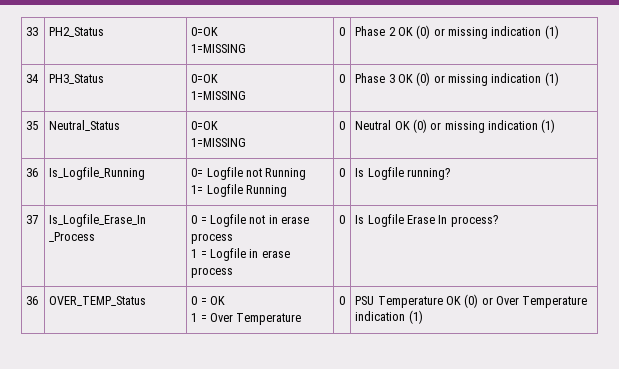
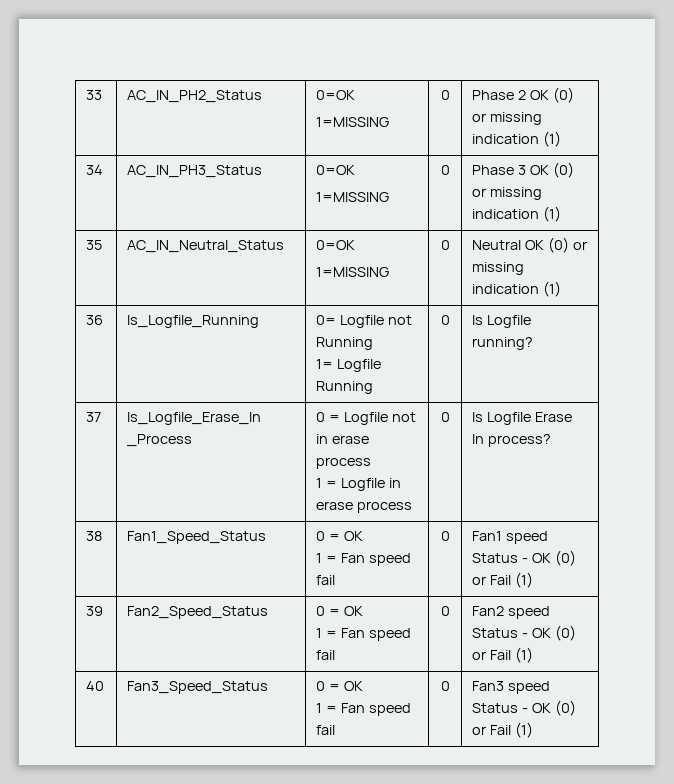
[49,27,105,37] PH2_Status -> [127,90,263,103] AC_IN_PH2_Status
[49,74,105,84] PH3_Status -> [127,165,263,178] AC_IN_PH3_Status
[49,120,121,131] Neutral_Status -> [127,240,285,253] AC_IN_Neutral_Status
[26,296,39,305] [49,296,147,306] [191,296,225,305] [191,313,302,325] [339,296,345,305] [355,294,588,308] [355,311,406,321] 36 | OVER_TEMP_Status | 0 = OK // 1 = Over Temperature | 0 | PSU Temperature OK (0) or Over Temperature indication -> [86,531,103,541] [127,531,267,544] [316,531,364,541] [316,553,412,566] [316,575,336,585] [440,531,450,541] [472,531,549,544] [472,550,577,566] [472,572,534,588] [86,606,104,616] [127,606,269,619] [316,606,364,616] [316,628,412,641] [316,650,336,660] [440,606,450,616] [472,606,551,619] [472,625,577,641] [472,647,534,663] [86,681,105,691] [127,681,269,694] [316,681,364,691] [316,703,412,716] [316,725,336,735] [440,681,450,691] [472,681,551,694] [472,700,577,716] [472,725,512,735] 38 | Fan1_Speed_Status | 0 = OK // 1 = Fan speed fail | 0 | Fan1 speed Status - OK (0) or Fail (1) // 39 | Fan2_Speed_Status | 0 = OK // 1 = Fan speed fail | 0 | Fan2 speed Status - OK (0) or Fail (1) // 40 | Fan3_Speed_Status | 0 = OK // 1 = Fan speed fail | 0 | Fan3 speed Status - OK (0) or Fail

